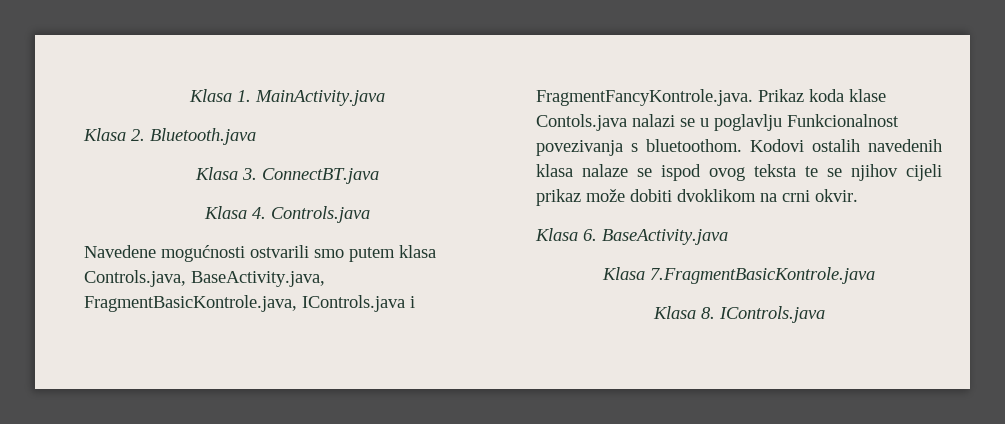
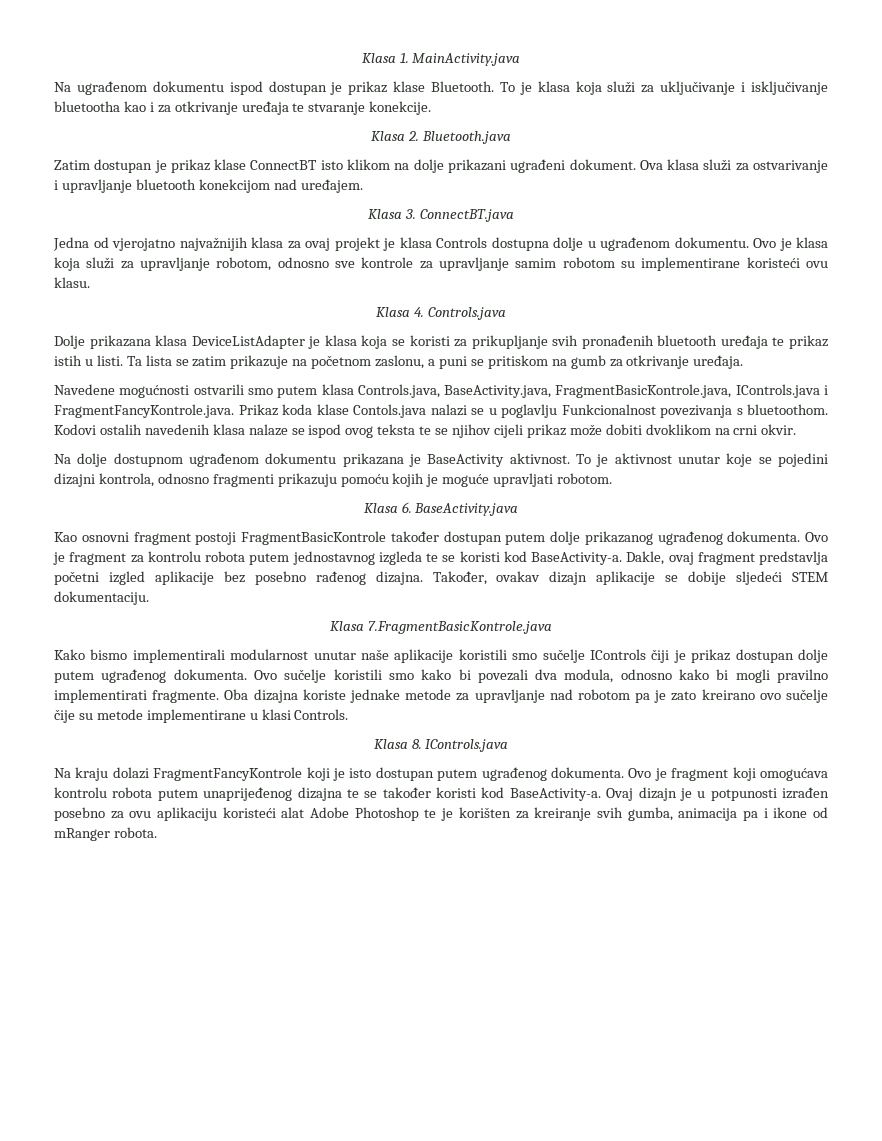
[83,128,256,145] [194,167,379,184] [203,206,370,223] Klasa 2. Bluetooth.java // Klasa 3. ConnectBT.java // Klasa 4. Controls.java -> [54,81,828,95] [54,101,432,115] [371,131,511,144] [54,159,828,173] [54,179,363,193] [368,209,514,222] [53,237,828,251] [54,257,828,271] [54,277,90,288] [376,307,506,320] [54,335,828,349] [54,355,744,369] Na ugrađenom dokumentu ispod dostupan je prikaz klase Bluetooth. To je klasa koja služi za uključivanje i isključivanje bluetootha kao i za otkrivanje uređaja te stvaranje konekcije. // Klasa 2. Bluetooth.java // Zatim dostupan je prikaz klase ConnectBT isto klikom na dolje prikazani ugrađeni dokument. Ova klasa služi za ostvarivanje i upravljanje bluetooth konekcijom nad uređajem. // Klasa 3. ConnectBT.java // Jedna od vjerojatno najvažnijih klasa za ovaj projekt je klasa Controls dostupna dolje u ugrađenom dokumentu. Ovo je klasa koja služi za upravljanje robotom, odnosno sve kontrole za upravljanje samim robotom su implementirane koristeći ovu klasu. // Klasa 4. Controls.java // Dolje prikazana klasa DeviceListAdapter je klasa koja se koristi za prikupljanje svih pronađenih bluetooth uređaja te prikaz istih u listi. Ta lista se zatim prikazuje na početnom zaslonu, a puni se pritiskom na gumb za otkrivanje uređaja.
[535,228,728,245] [602,267,875,284] [652,306,825,323] Klasa 6. BaseActivity.java // Klasa 7.FragmentBasicKontrole.java // Klasa 8. IControls.java -> [54,453,829,467] [54,473,613,487] [363,502,519,516] [54,531,828,545] [53,551,828,565] [54,571,829,585] [54,591,149,605] [330,621,552,634] [54,649,828,663] [54,669,828,683] [54,689,828,703] [54,709,349,723] [373,739,509,752] [54,767,828,781] [54,787,829,801] [54,807,829,821] [54,827,157,841] Na dolje dostupnom ugrađenom dokumentu prikazana je BaseActivity aktivnost. To je aktivnost unutar koje se pojedini dizajni kontrola, odnosno fragmenti prikazuju pomoću kojih je moguće upravljati robotom. // Klasa 6. BaseActivity.java // Kao osnovni fragment postoji FragmentBasicKontrole također dostupan putem dolje prikazanog ugrađenog dokumenta. Ovo je fragment za kontrolu robota putem jednostavnog izgleda te se koristi kod BaseActivity-a. Dakle, ovaj fragment predstavlja početni izgled aplikacije bez posebno rađenog dizajna. Također, ovakav dizajn aplikacije se dobije sljedeći STEM dokumentaciju. // Klasa 7.FragmentBasicKontrole.java // Kako bismo implementirali modularnost unutar naše aplikacije koristili smo sučelje IControls čiji je prikaz dostupan dolje putem ugrađenog dokumenta. Ovo sučelje koristili smo kako bi povezali dva modula, odnosno kako bi mogli pravilno implementirati fragmente. Oba dizajna koriste jednake metode za upravljanje nad robotom pa je zato kreirano ovo sučelje čije su metode implementirane u klasi Controls. // Klasa 8. IControls.java // Na kraju dolazi FragmentFancyKontrole koji je isto dostupan putem ugrađenog dokumenta. Ovo je fragment koji omogućava kontrolu robota putem unaprijeđenog dizajna te se također koristi kod BaseActivity-a. Ovaj dizajn je u potpunosti izrađen posebno za ovu aplikaciju koristeći alat Adobe Photoshop te je korišten za kreiranje svih gumba, animacija pa i ikone od mRanger robota.

